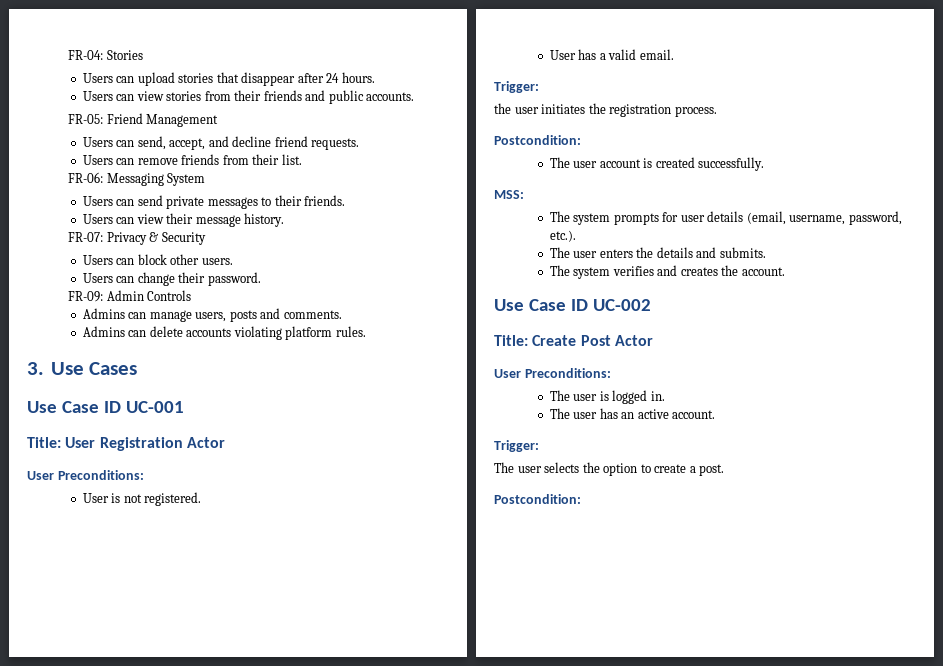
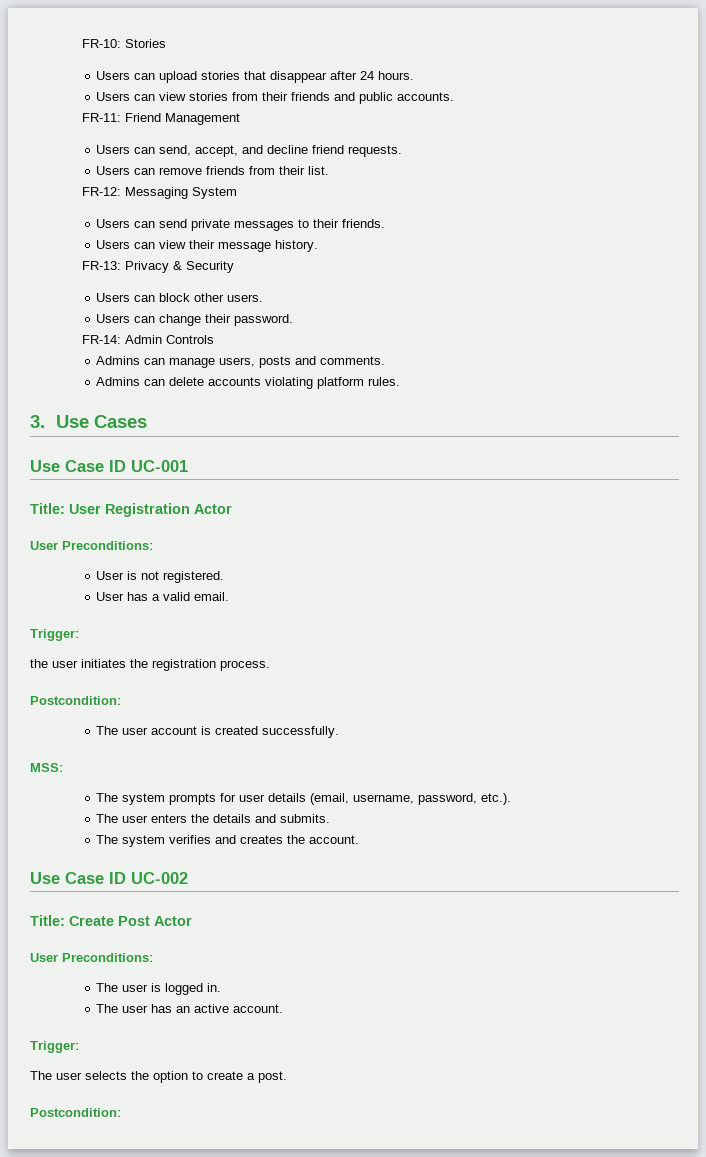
[68,50,104,60] FR-04: -> [81,39,121,48] FR-10:
[68,114,104,124] FR-05: -> [81,113,121,122] FR-11:
[68,172,104,183] FR-06: -> [81,187,121,196] FR-12:
[68,232,104,242] FR-07: -> [81,261,121,270] FR-13:
[68,291,104,302] FR-09: -> [81,335,121,344] FR-14:

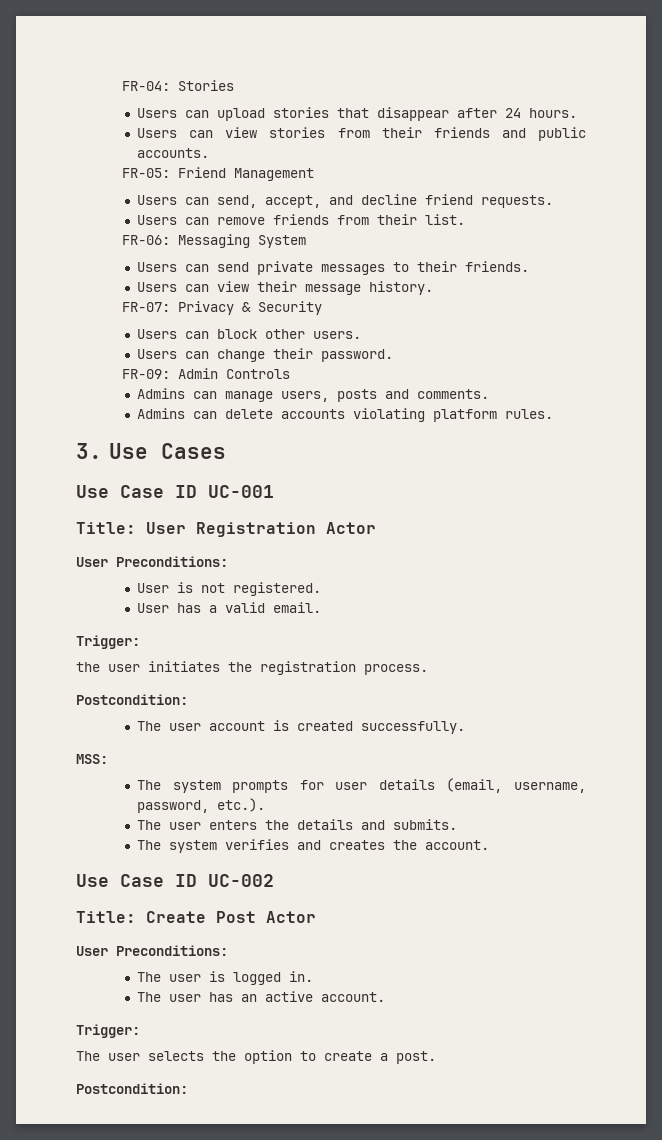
[81,39,121,48] FR-10: -> [122,81,171,91] FR-04:
[81,113,121,122] FR-11: -> [122,168,171,178] FR-05:
[81,187,121,196] FR-12: -> [122,235,171,245] FR-06:
[81,261,121,270] FR-13: -> [122,302,171,312] FR-07:
[81,335,121,344] FR-14: -> [122,369,171,379] FR-09:

